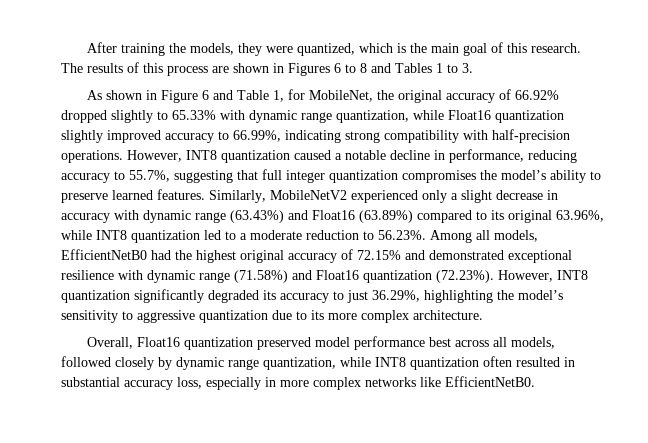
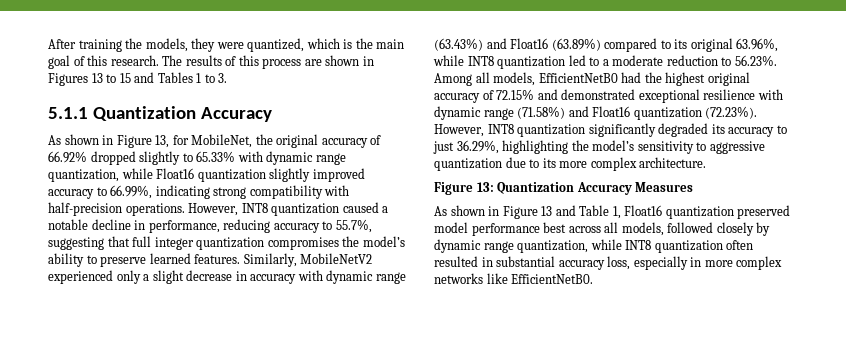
[334,63,367,73] 6 to 8 -> [91,73,131,83] 13 to 15
[87,90,285,103] // As shown in Figure 6 and Table 1, -> [48,106,273,122] [48,134,170,148] // 5.1.1 Quantization Accuracy // As shown in Figure 13,
[87,337,134,349] Overall, -> [434,182,694,195] [434,205,621,219] Figure 13: Quantization Accuracy Measures // As shown in Figure 13 and Table 1,

